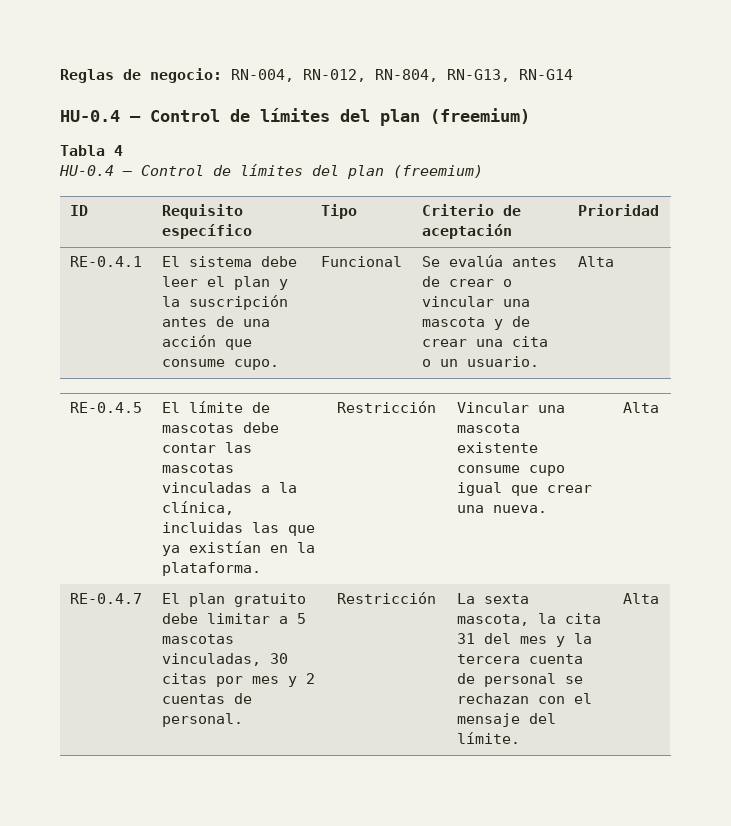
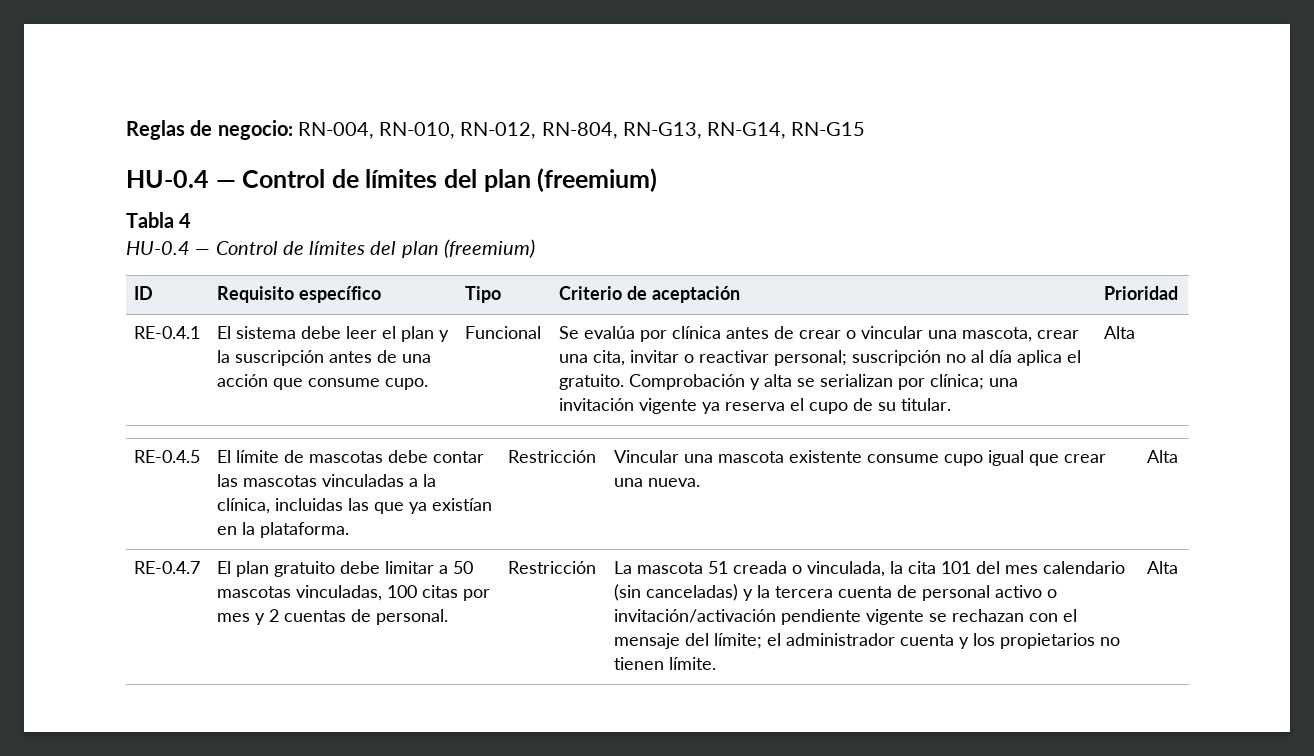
(294, 75) none -> [379,122,456,139] RN-010,
[519,69,573,80] RN-G14 -> [707,122,866,139] RN-G14, RN-G15
(503, 261) none -> [640,326,722,342] por clínica
[421,316,530,330] [421,336,548,347] [421,356,539,367] mascota y de crear una cita o un usuario. -> [962,327,1080,342] [559,350,1082,366] [559,374,1019,390] [559,398,952,414] mascota, crear una cita, invitar o reactivar personal; suscripción no al día aplica el gratuito. Comprobación y alta se serializan por clínica; una invitación vigente ya reserva el cupo de su titular.
[296,613,306,624] 5 -> [453,561,474,574] 50
[269,653,288,664] 30 -> [387,585,418,598] 100
[483,594,529,604] [456,614,529,626] sexta mascota, -> [637,561,886,577] mascota 51 creada o vinculada,
[456,633,475,644] 31 -> [941,561,972,574] 101
(547, 640) none -> [1043,561,1126,574] [614,584,739,601] calendario (sin canceladas)
(556, 680) none -> [995,585,1058,598] [614,609,925,625] activo o invitación/activación pendiente vigente
(556, 718) none -> [714,633,1121,649] [614,657,665,670] límite; el administrador cuenta y los propietarios no tienen

